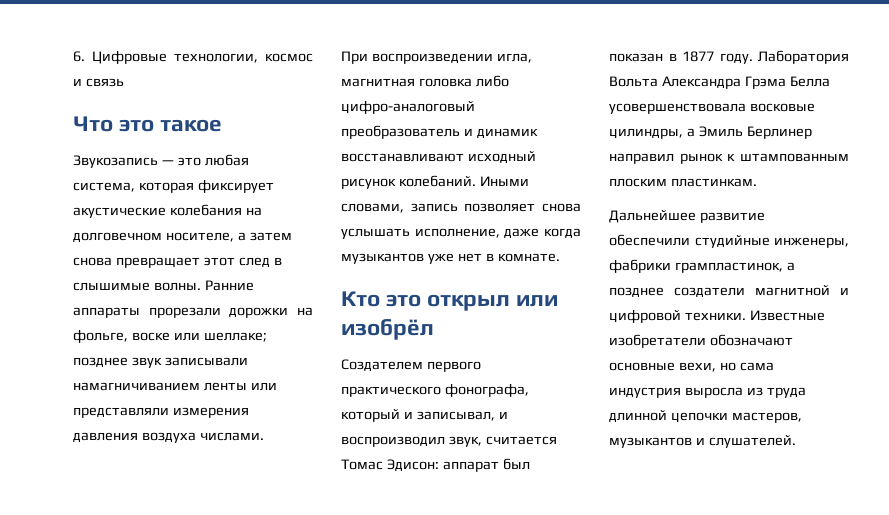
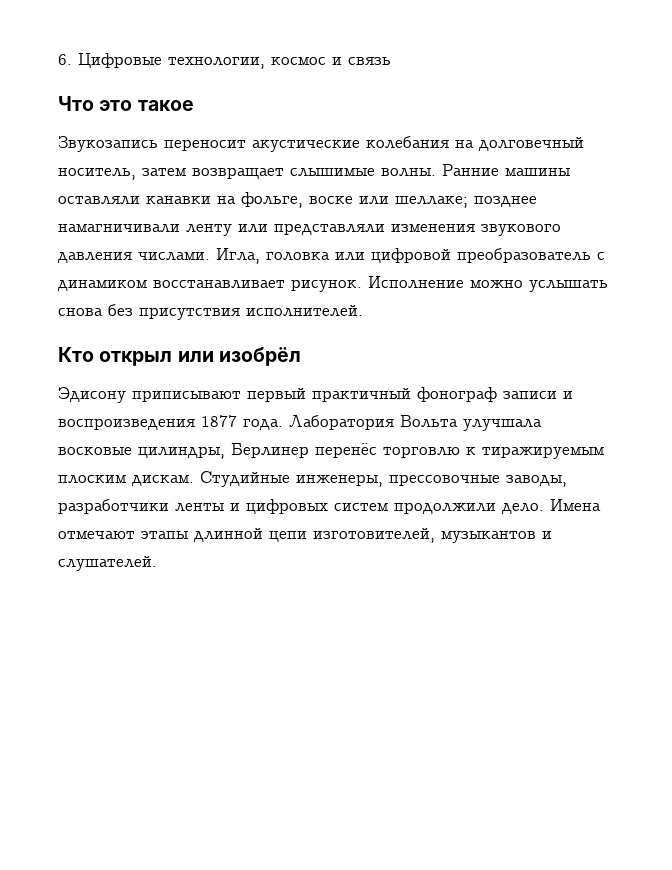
[161,154,249,166] [73,179,274,193] [73,204,262,218] [73,232,292,242] [73,257,282,268] [73,280,254,291] [73,307,289,318] — это любая система, которая фиксирует акустические колебания на долговечном носителе, а затем снова превращает этот след в слышимые волны. Ранние аппараты прорезали дорожки -> [164,136,584,152] [58,164,570,180] [58,196,211,205] переносит акустические колебания на долговечный носитель, затем возвращает слышимые волны. Ранние машины оставляли канавки
[131,357,248,368] [73,382,277,391] [73,407,249,418] [73,432,264,443] [341,51,532,64] [341,75,509,87] [341,100,475,114] [341,125,538,139] [341,151,536,163] [341,175,529,189] [341,203,581,213] [341,228,581,239] [341,253,560,264] звук записывали намагничиванием ленты или представляли измерения давления воздуха числами. // При воспроизведении игла, магнитная головка либо цифро-аналоговый преобразователь и динамик восстанавливают исходный рисунок колебаний. Иными словами, запись позволяет снова услышать исполнение, даже когда музыкантов уже нет в комнате. -> [58,223,561,236] [58,248,605,264] [58,276,608,292] [58,304,363,320] намагничивали ленту или представляли изменения звукового давления числами. Игла, головка или цифровой преобразователь с динамиком восстанавливает рисунок. Исполнение можно услышать снова без присутствия исполнителей.
[386,294,422,307] это -> (94, 354) none
[341,359,481,372] [341,383,529,397] [341,409,508,422] [341,436,557,447] [341,458,530,472] [609,50,849,64] [609,76,830,89] [609,103,815,114] [609,126,812,139] [609,153,849,164] [609,178,757,187] [609,210,765,223] [609,234,849,248] [609,259,795,273] [609,285,849,297] [609,309,825,323] [609,334,793,348] [609,362,774,372] [609,387,806,398] [609,410,802,423] Создателем первого практического фонографа, который и записывал, и воспроизводил звук, считается Томас Эдисон: аппарат был показан в 1877 году. Лаборатория Вольта Александра Грэма Белла усовершенствовала восковые цилиндры, а Эмиль Берлинер направил рынок к штампованным плоским пластинкам. // Дальнейшее развитие обеспечили студийные инженеры, фабрики грампластинок, а позднее создатели магнитной и цифровой техники. Известные изобретатели обозначают основные вехи, но сама индустрия выросла из труда длинной цепочки мастеров, -> [58,387,573,403] [58,415,542,431] [58,443,604,459] [58,471,567,487] [58,499,601,514] [58,528,435,543] Эдисону приписывают первый практичный фонограф записи и воспроизведения 1877 года. Лаборатория Вольта улучшала восковые цилиндры, Берлинер перенёс торговлю к тиражируемым плоским дискам. Студийные инженеры, прессовочные заводы, разработчики ленты и цифровых систем продолжили дело. Имена отмечают этапы длинной цепи изготовителей,

